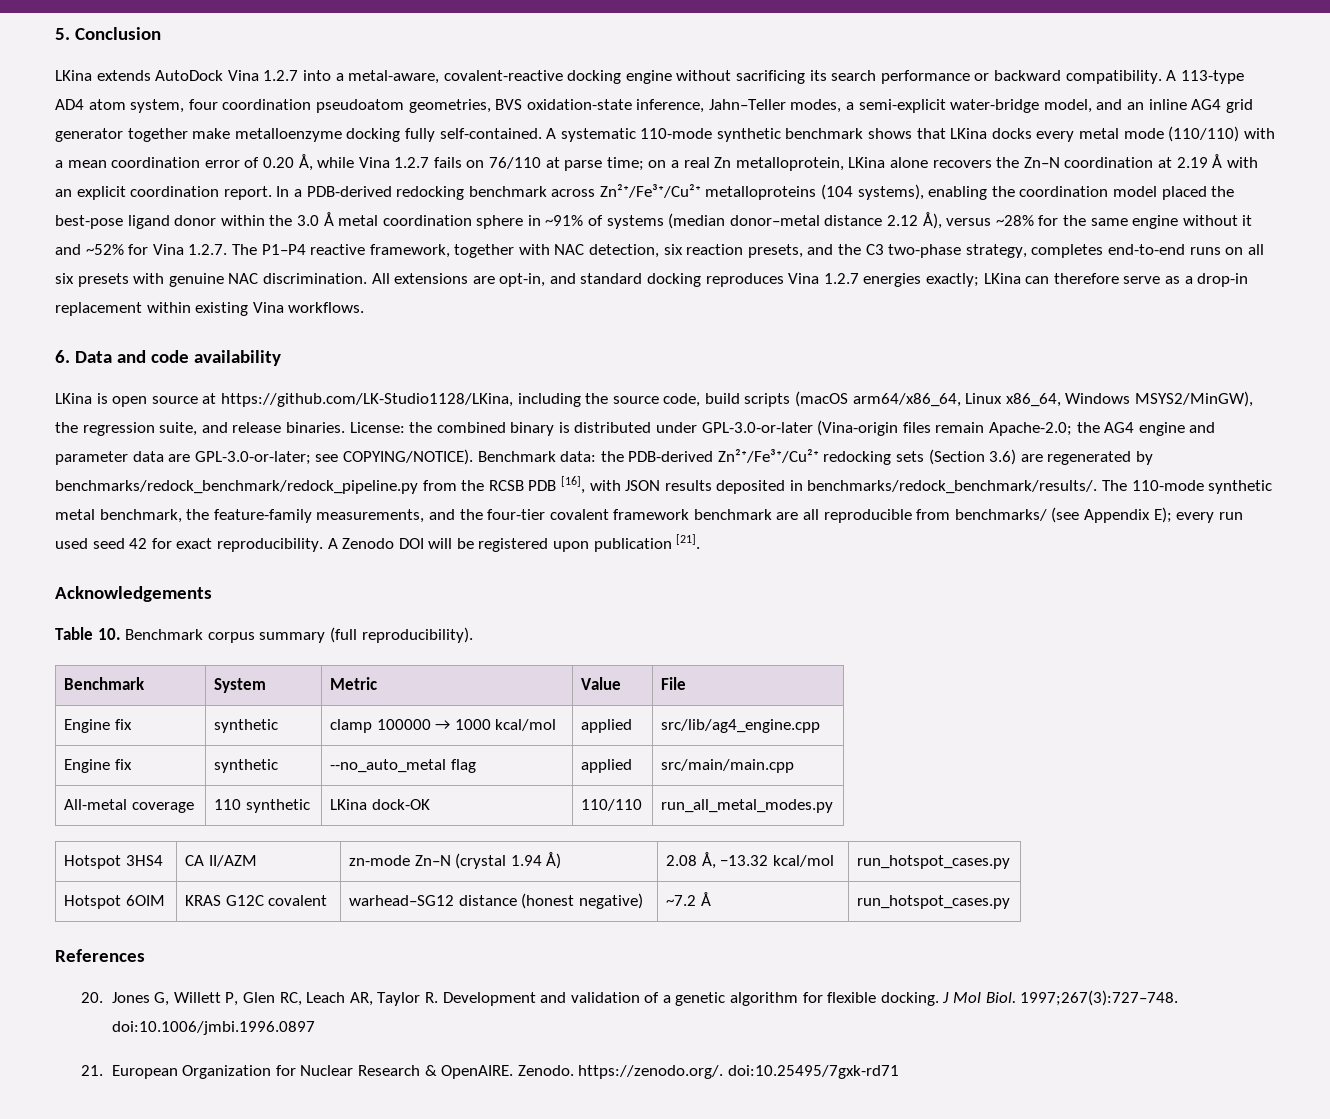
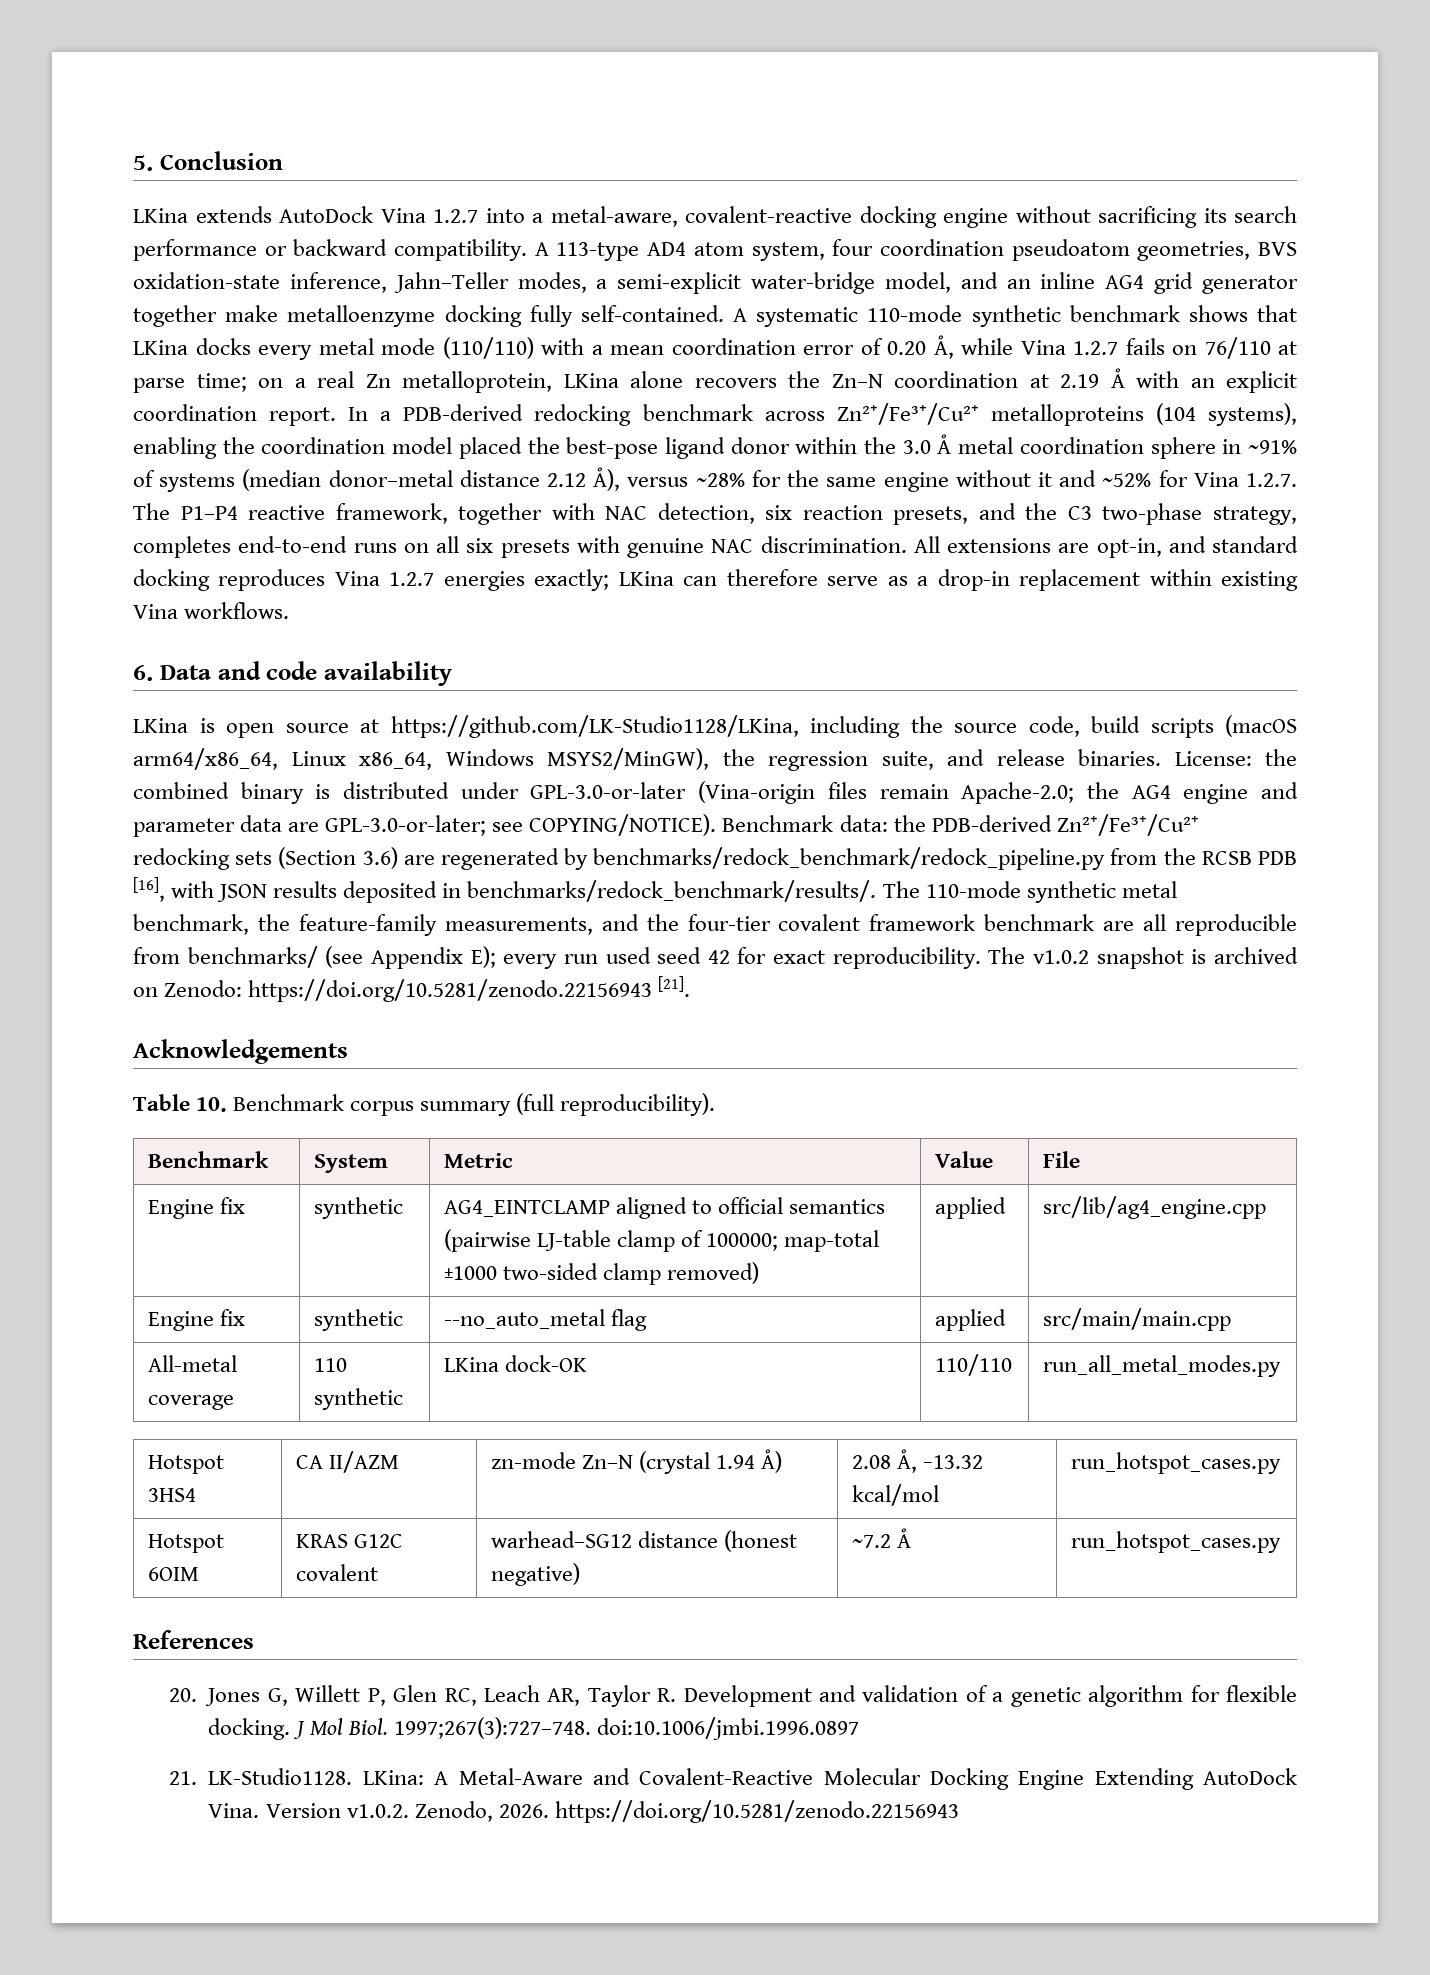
[327,538,672,552] A Zenodo DOI will be registered upon publication -> [988,947,1298,969] [133,979,653,1002] The v1.0.2 snapshot is archived on Zenodo: https://doi.org/10.5281/zenodo.22156943
[330,719,557,733] clamp 100000 → 1000 kcal/mol -> [443,1197,886,1219] [443,1229,880,1252] [443,1262,760,1285] AG4_EINTCLAMP aligned to official semantics (pairwise LJ-table clamp of 100000; map-total ±1000 two-sided clamp removed)
[111,1065,899,1079] European Organization for Nuclear Research & OpenAIRE. Zenodo. https://zenodo.org/. doi:10.25495/7gxk-rd71 -> [208,1768,1297,1790] [208,1800,959,1823] LK-Studio1128. LKina: A Metal-Aware and Covalent-Reactive Molecular Docking Engine Extending AutoDock Vina. Version v1.0.2. Zenodo, 2026. https://doi.org/10.5281/zenodo.22156943

